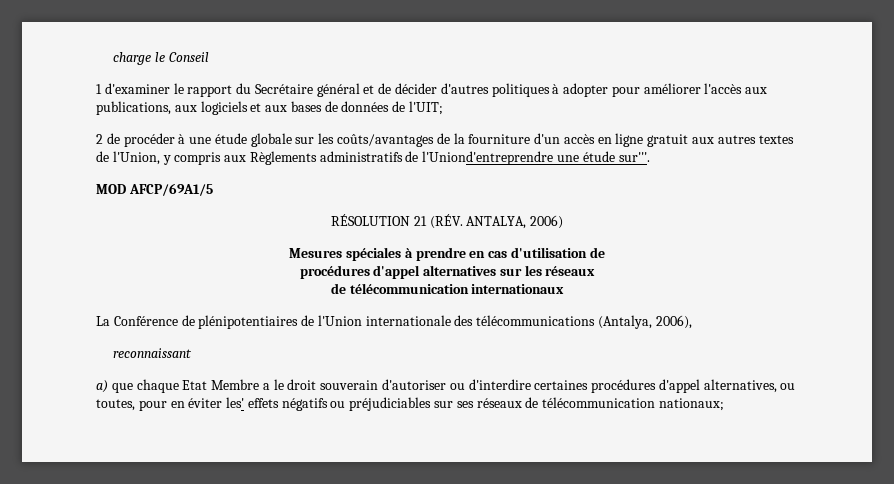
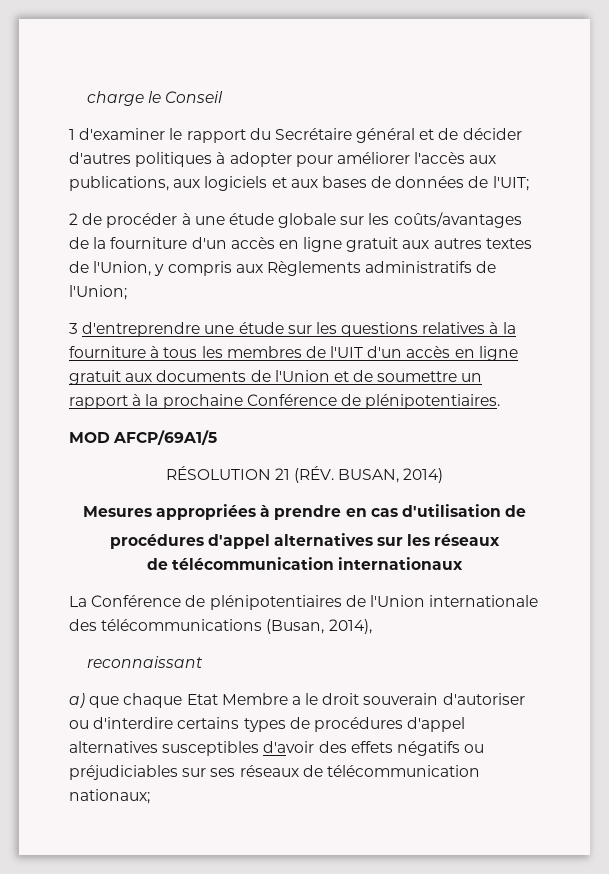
[422,151,650,165] l'Uniond'entreprendre une étude sur'''. -> [69,285,127,300] [69,322,516,337] [69,346,518,361] [69,370,483,385] [69,394,501,409] l'Union; // 3 d'entreprendre une étude sur les questions relatives à la fourniture à tous les membres de l'UIT d'un accès en ligne gratuit aux documents de l'Union et de soumettre un rapport à la prochaine Conférence de plénipotentiaires.
[466,215,564,229] ANTALYA, 2006) -> [338,468,444,483] BUSAN, 2014)
[346,247,402,261] spéciales -> [156,504,257,520] appropriées
[598,315,692,329] (Antalya, 2006), -> [266,619,372,634] (Busan, 2014),
[534,379,796,393] [96,397,245,411] certaines procédures d'appel alternatives, ou toutes, pour en éviter les' -> [177,717,466,732] [69,741,347,756] certains types de procédures d'appel alternatives susceptibles d'avoir des

